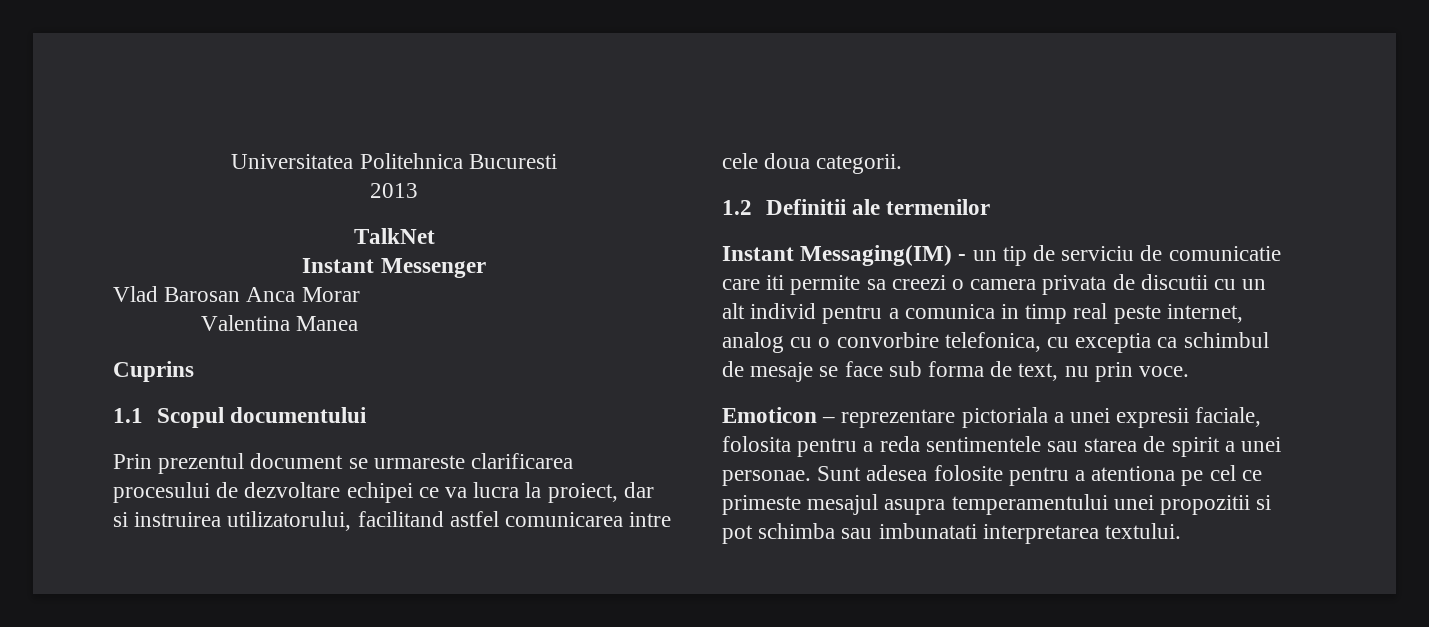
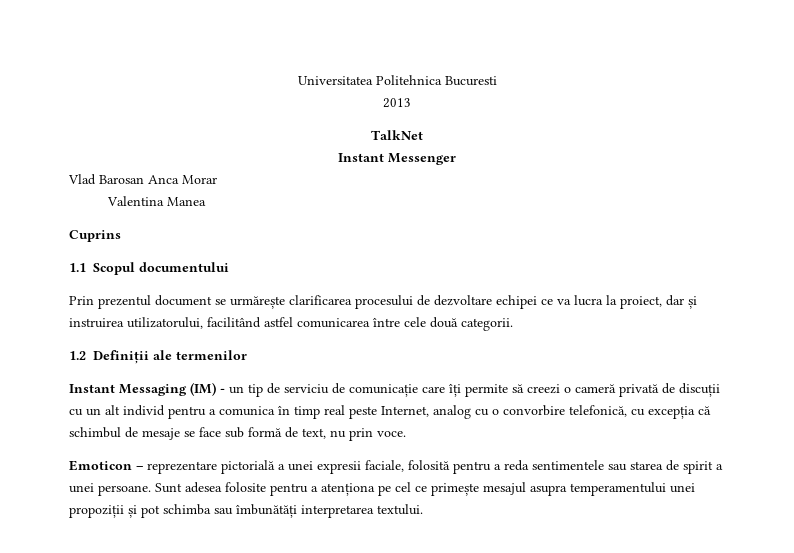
[373,455,465,469] urmareste -> [230,296,285,309] urmărește
[113,512,128,527] si -> [688,296,697,309] și
[357,511,444,527] facilitand -> [207,317,261,328] facilitând
[629,512,672,527] [722,153,811,169] intre cele doua -> [372,317,458,328] între cele două
[765,199,847,215] Definitii -> [93,350,149,364] Definiții
[800,245,953,266] Messaging(IM) -> [119,382,216,396] Messaging (IM)
[1168,246,1281,261] [722,274,1208,295] comunicatie care iti permite sa creezi o camera privata de discutii -> [349,383,720,397] comunicație care îți permite să creezi o cameră privată de discuții
[1001,304,1020,319] in -> [277,405,290,415] în
[1166,304,1243,323] internet, -> [381,406,429,417] Internet,
[944,332,1178,353] telefonica, cu exceptia ca -> [569,405,711,419] telefonică, cu excepția că
[928,361,985,377] forma -> [248,427,282,437] formă
[961,407,1048,428] pictoriala -> [221,460,275,474] pictorială
[722,436,791,452] folosita -> [408,460,450,470] folosită
[722,470,811,486] personae. -> [98,485,151,496] persoane.
[1091,466,1176,481] atentiona -> [321,483,375,496] atenționa
[722,495,801,515] primeste -> [431,483,479,496] primește
[1160,495,1272,515] propozitii si -> [69,505,137,518] propoziții și
[878,523,977,539] imbunatati -> [235,504,297,518] îmbunătăți

